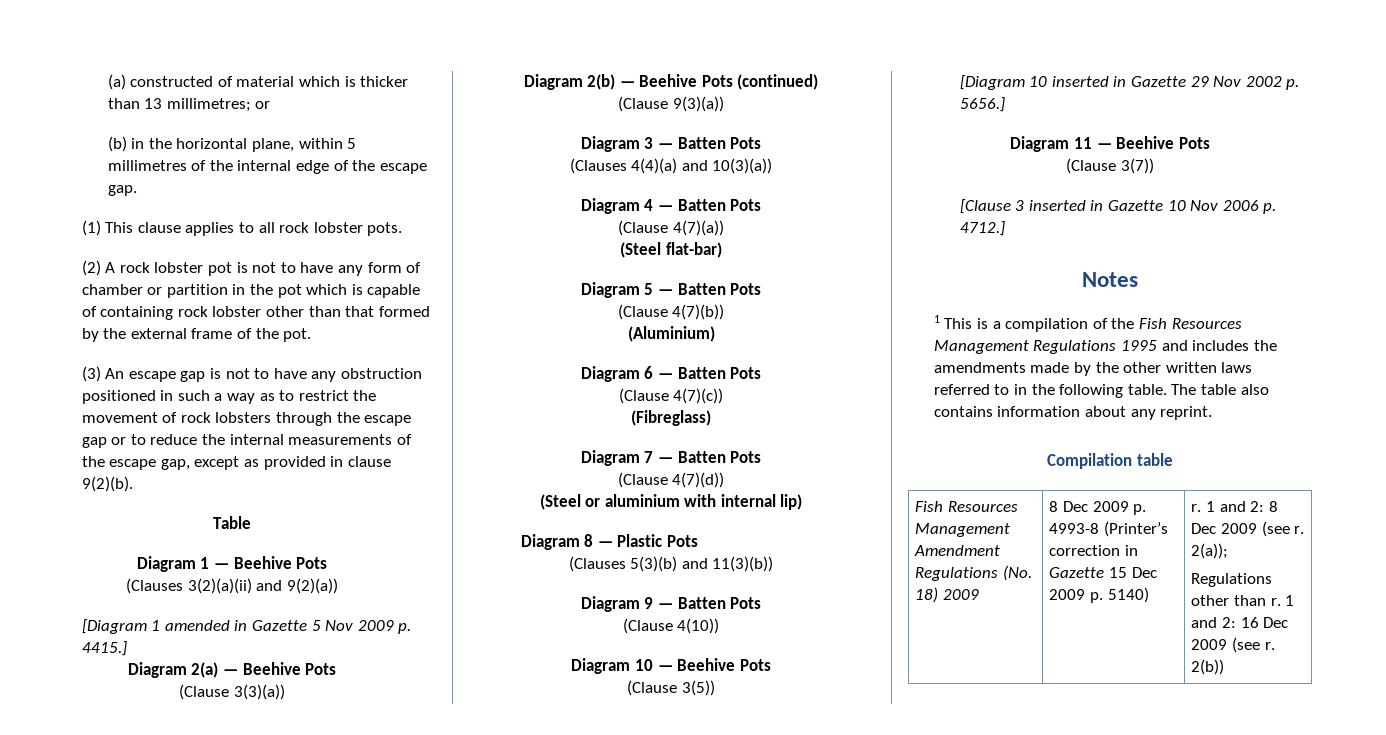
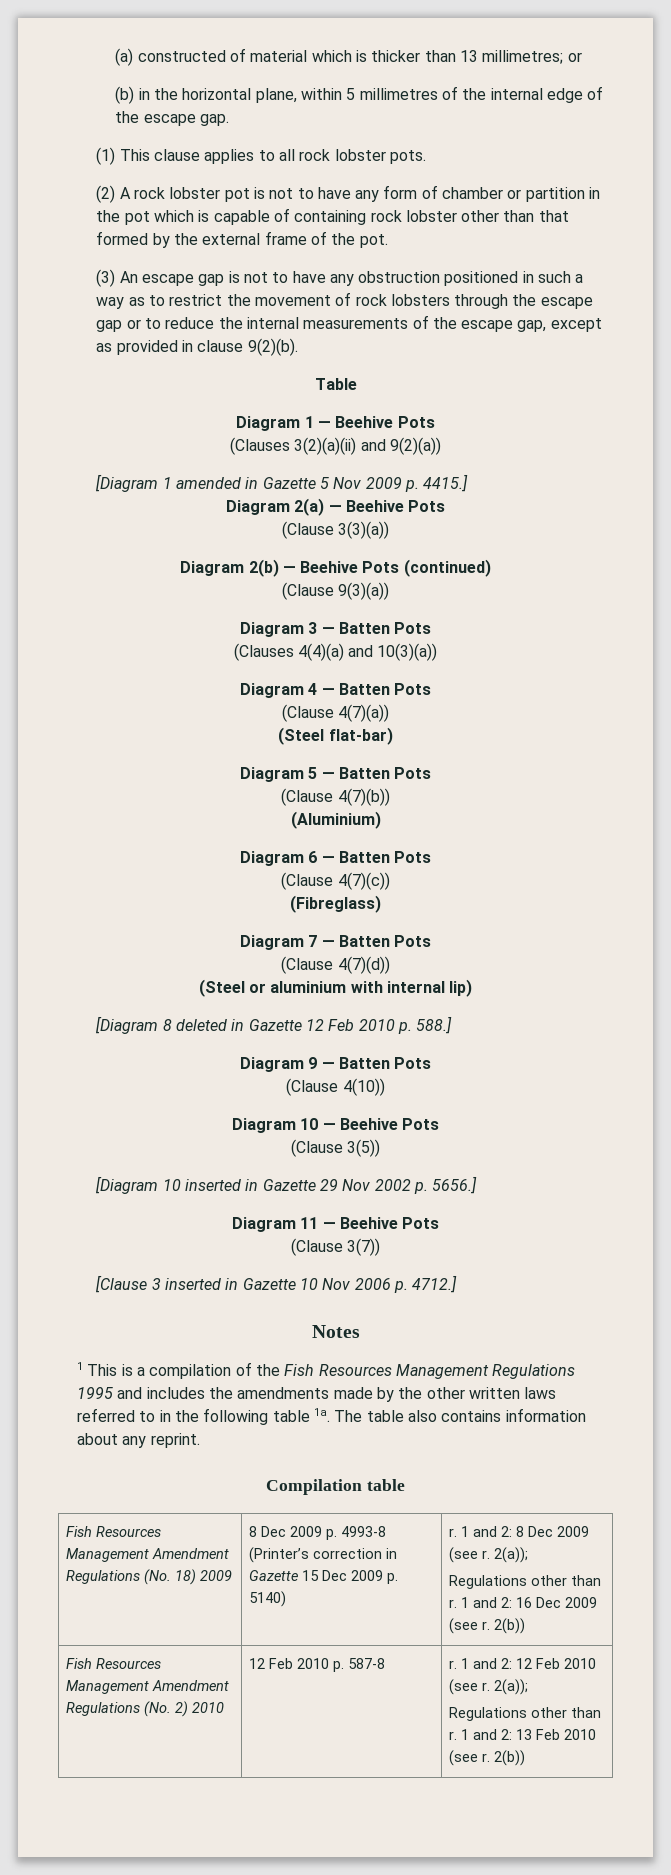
[520,534,699,550] [568,556,774,572] Diagram 8 — Plastic Pots // (Clauses 5(3)(b) and 11(3)(b)) -> [95,1016,453,1034] [Diagram 8 deleted in Gazette 12 Feb 2010 p. 588.]
[1127,384,1167,395] table. -> [272,1408,331,1422] table 1a.
(1225, 667) none -> [65,1658,161,1669] [65,1680,229,1694] [65,1701,224,1717] [248,1658,385,1672] [448,1658,596,1669] [448,1679,528,1695] [448,1707,601,1721] [448,1729,596,1740] [448,1750,525,1766] // Fish Resources Management Amendment Regulations (No. 2) 2010 | 12 Feb 2010 p. 587-8 | r. 1 and 2: 12 Feb 2010 (see r. 2(a)); // Regulations other than r. 1 and 2: 13 Feb 2010 (see r. 2(b))

